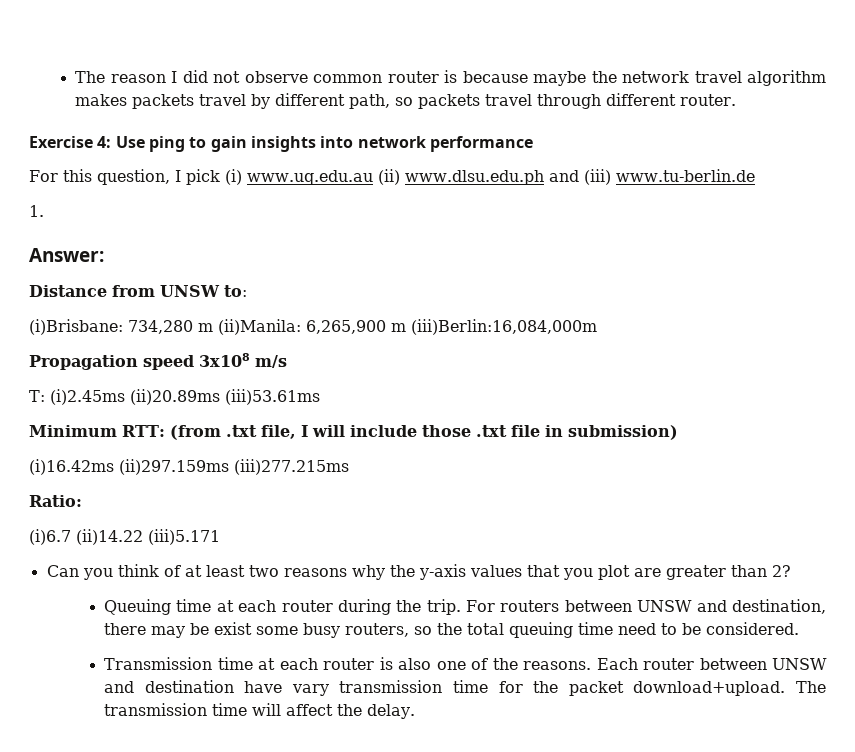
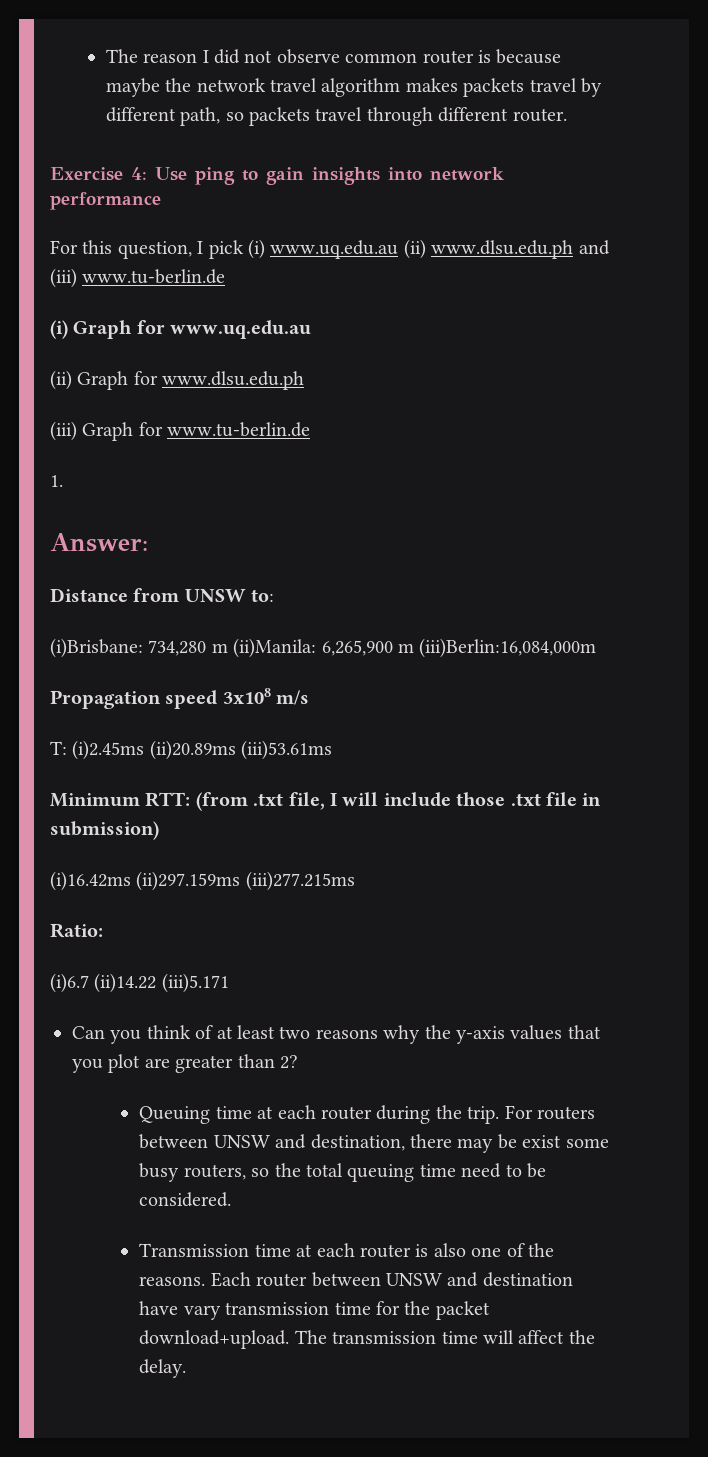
(755, 175) none -> [50,320,312,339] [50,370,305,390] [50,421,311,441] // (i) Graph for www.uq.edu.au // (ii) Graph for www.dlsu.edu.ph // (iii) Graph for www.tu-berlin.de

